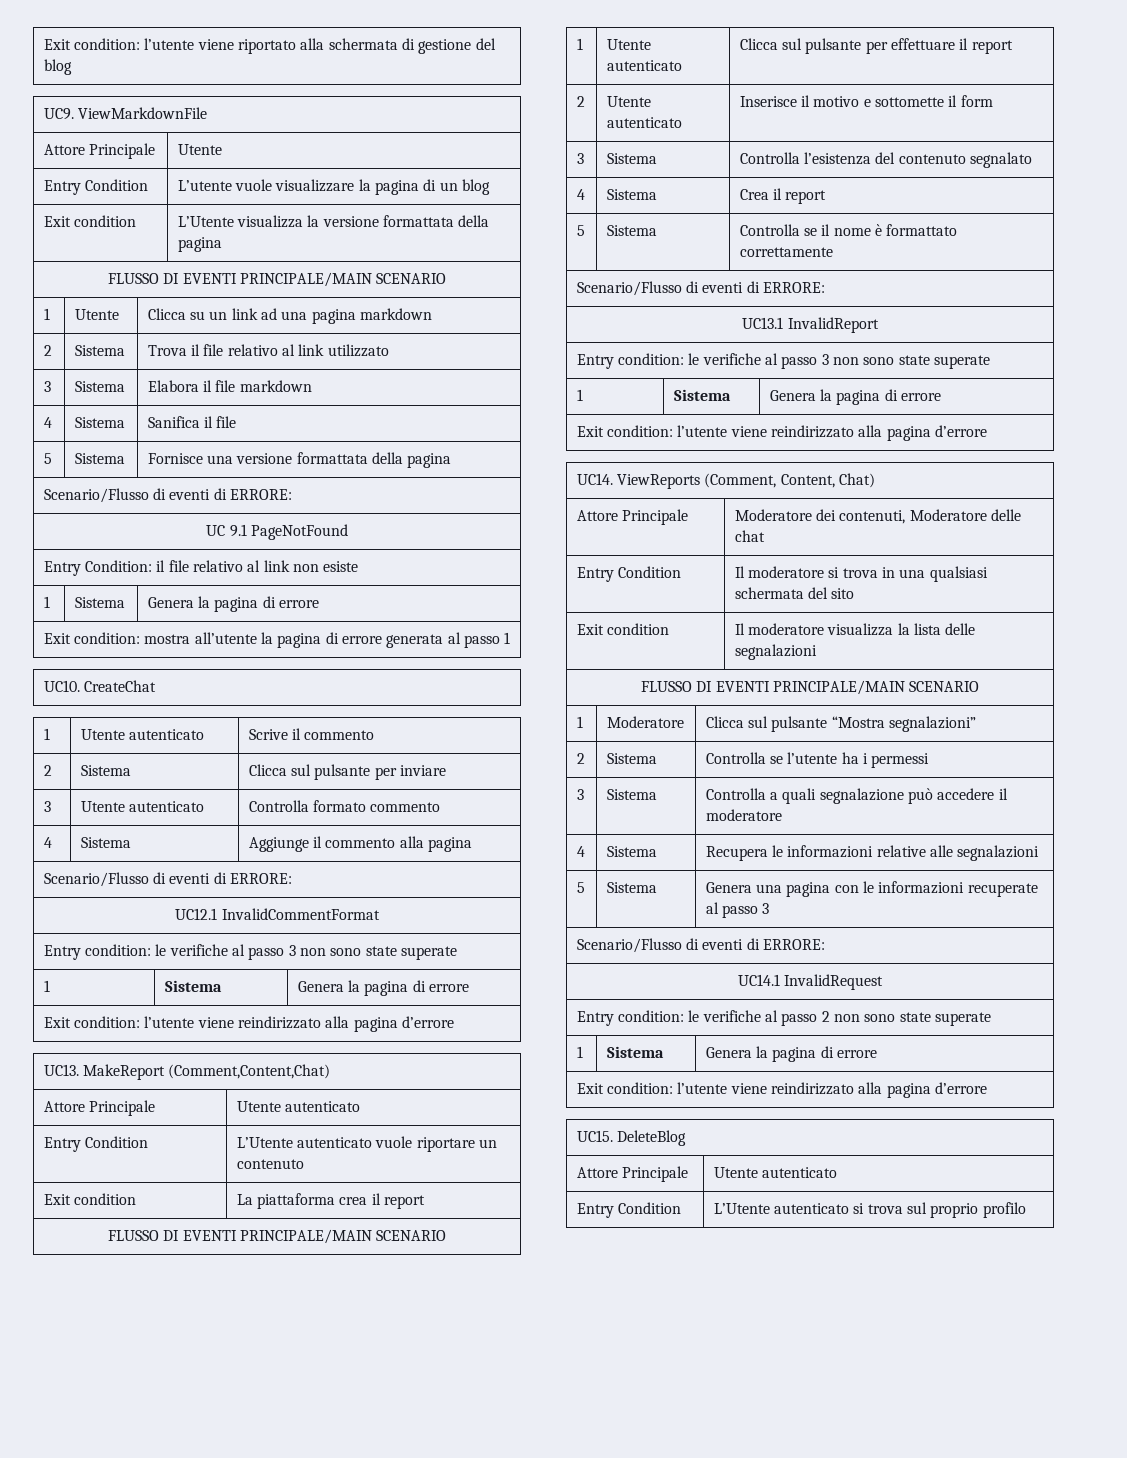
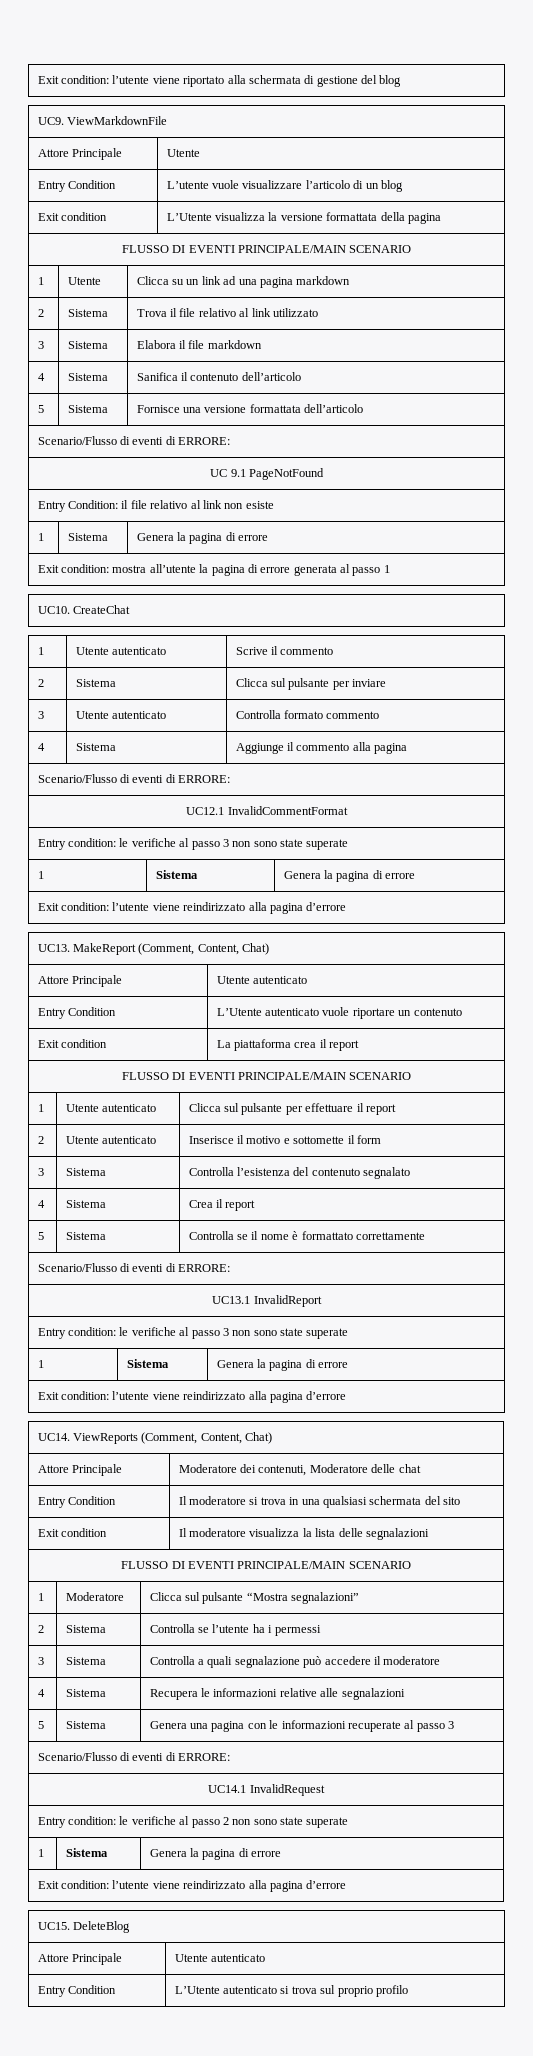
[358,179,419,195] la pagina -> [305,180,350,189] l’articolo
[216,416,237,428] file -> [190,372,301,381] contenuto dell’articolo
[371,452,452,468] della pagina -> [304,404,364,413] dell’articolo
[168,1064,331,1079] (Comment,Content,Chat) -> [138,943,270,955] (Comment, Content, Chat)

